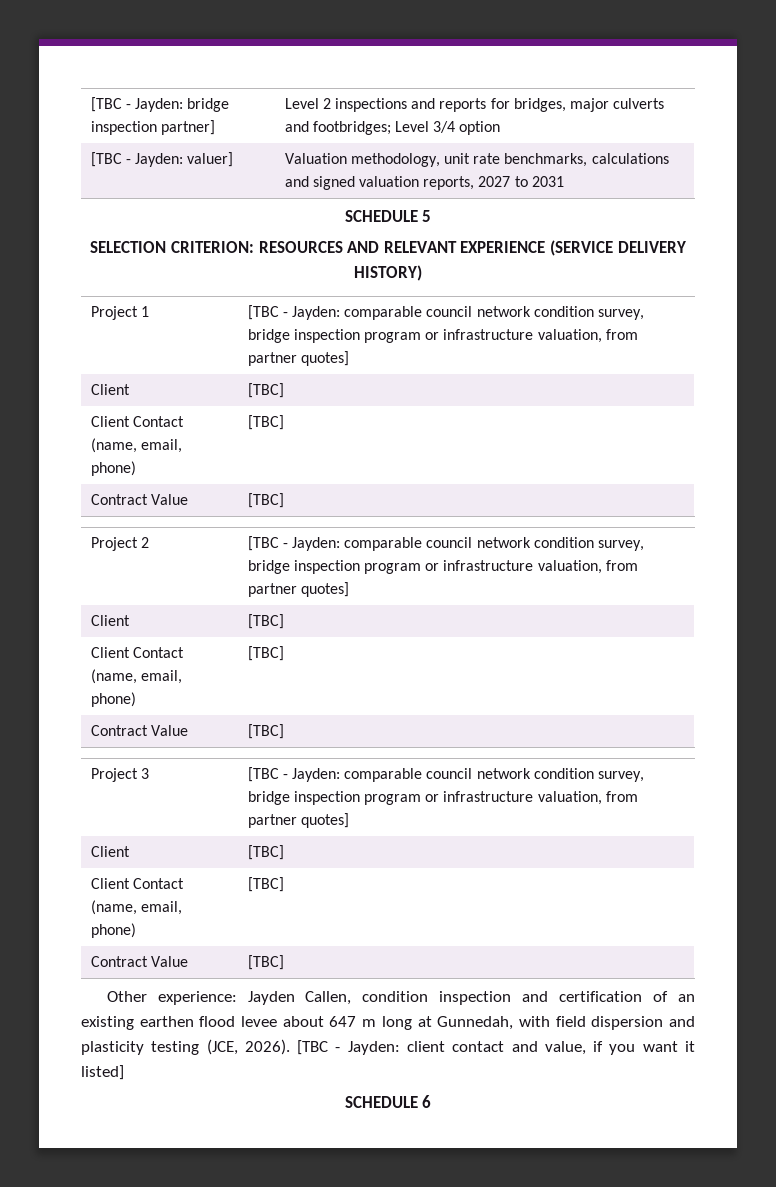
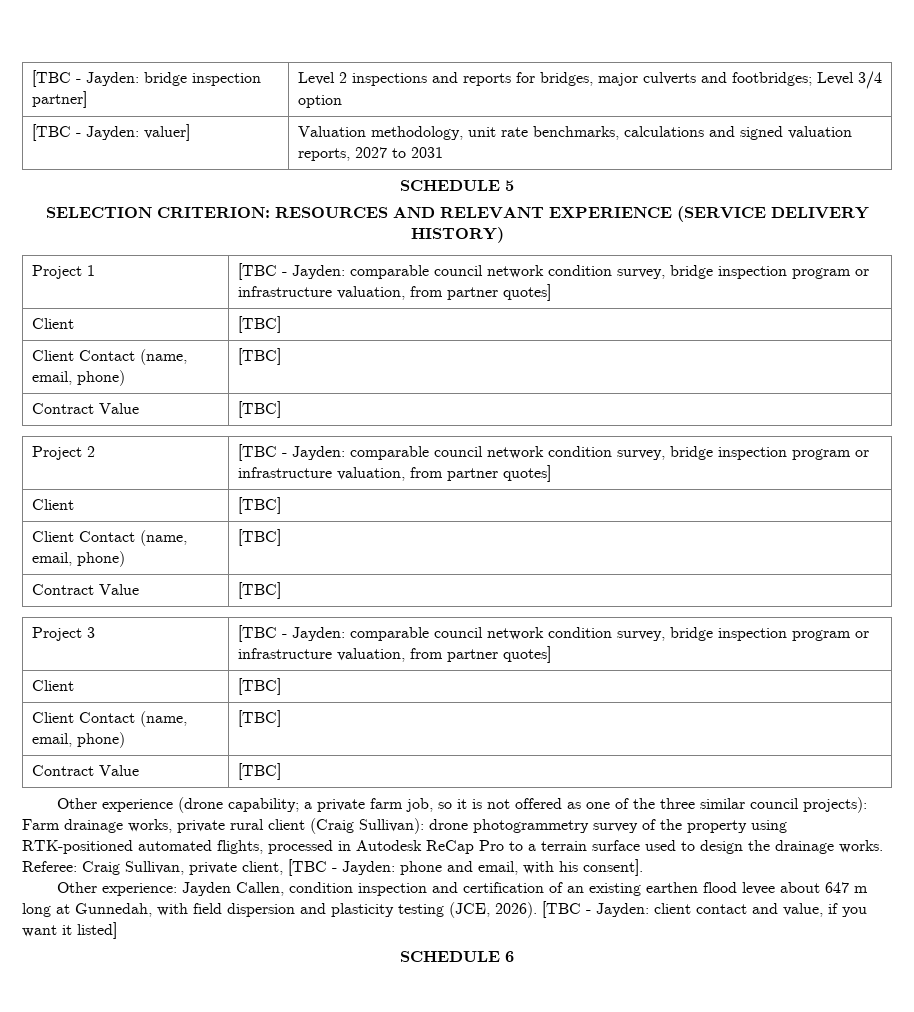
(284, 962) none -> [57,797,868,813] [22,818,787,834] [22,840,883,854] [22,859,643,876] // Other experience (drone capability; a private farm job, so it is not offered as one of the three similar council projects): Farm drainage works, private rural client (Craig Sullivan): drone photogrammetry survey of the property using RTK-positioned automated flights, processed in Autodesk ReCap Pro to a terrain surface used to design the drainage works. Referee: Craig Sullivan, private client, [TBC - Jayden: phone and email, with his consent].

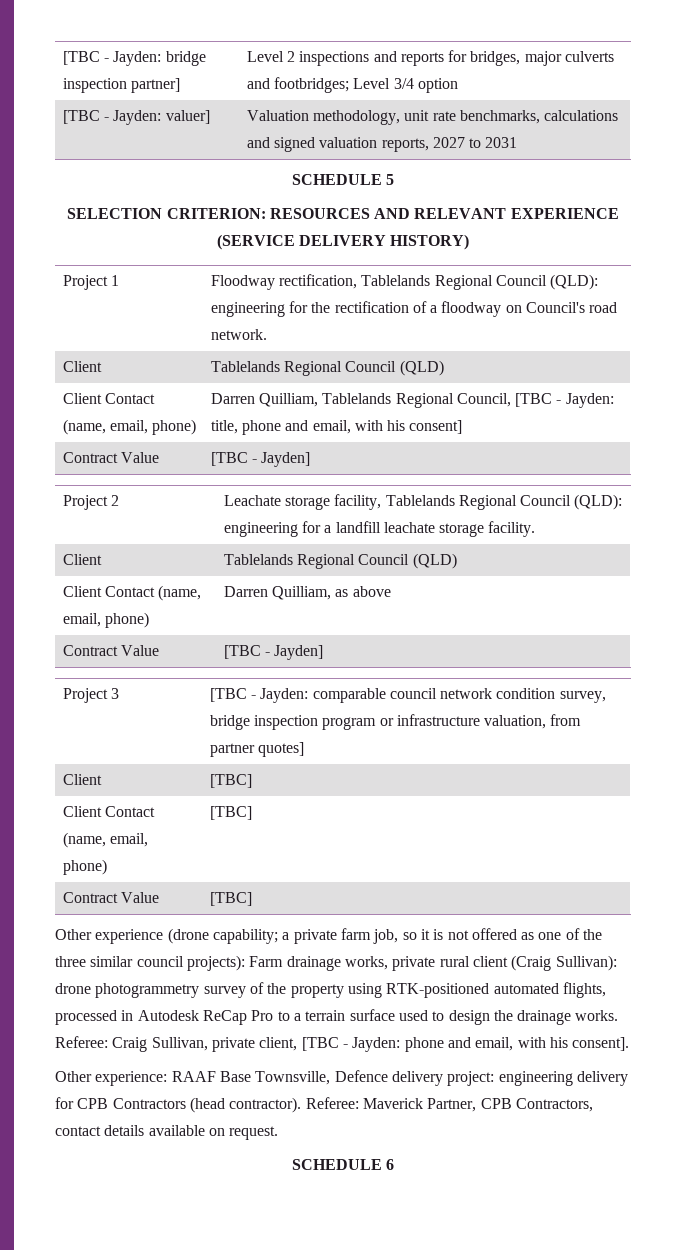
[237,263,869,280] [237,284,551,301] [31,318,74,329] [237,316,281,333] [31,349,187,365] [31,370,125,386] [237,348,281,365] [31,403,139,414] [237,401,281,418] [TBC - Jayden: comparable council network condition survey, bridge inspection program or infrastructure valuation, from partner quotes] // Client | [TBC] // Client Contact (name, email, phone) | [TBC] // Contract Value | [TBC] -> [210,274,599,290] [210,301,618,317] [210,329,267,340] [62,361,102,372] [210,360,444,376] [62,393,155,404] [62,419,197,435] [210,393,614,408] [210,420,463,435] [62,452,159,463] [210,452,311,467] Floodway rectification, Tablelands Regional Council (QLD): engineering for the rectification of a floodway on Council's road network. // Client | Tablelands Regional Council (QLD) // Client Contact (name, email, phone) | Darren Quilliam, Tablelands Regional Council, [TBC - Jayden: title, phone and email, with his consent] // Contract Value | [TBC - Jayden]
[237,444,869,461] [237,465,551,482] [31,499,74,510] [237,497,281,514] [31,530,187,546] [31,551,125,567] [237,529,281,546] [31,584,139,595] [237,582,281,599] [TBC - Jayden: comparable council network condition survey, bridge inspection program or infrastructure valuation, from partner quotes] // Client | [TBC] // Client Contact (name, email, phone) | [TBC] // Contract Value | [TBC] -> [223,494,623,510] [223,521,536,537] [62,554,102,565] [223,553,457,569] [62,585,202,601] [62,612,149,628] [223,586,391,600] [62,645,159,656] [223,645,324,660] Leachate storage facility, Tablelands Regional Council (QLD): engineering for a landfill leachate storage facility. // Client | Tablelands Regional Council (QLD) // Client Contact (name, email, phone) | Darren Quilliam, as above // Contract Value | [TBC - Jayden]
[182,882,869,896] [22,901,867,918] [22,922,117,939] Jayden Callen, condition inspection and certification of an existing earthen flood levee about 647 m long at Gunnedah, with field dispersion and plasticity testing (JCE, 2026). [TBC - Jayden: client contact and value, if you want it listed] -> [171,1070,628,1086] [55,1097,593,1113] [55,1125,279,1140] RAAF Base Townsville, Defence delivery project: engineering delivery for CPB Contractors (head contractor). Referee: Maverick Partner, CPB Contractors, contact details available on request.

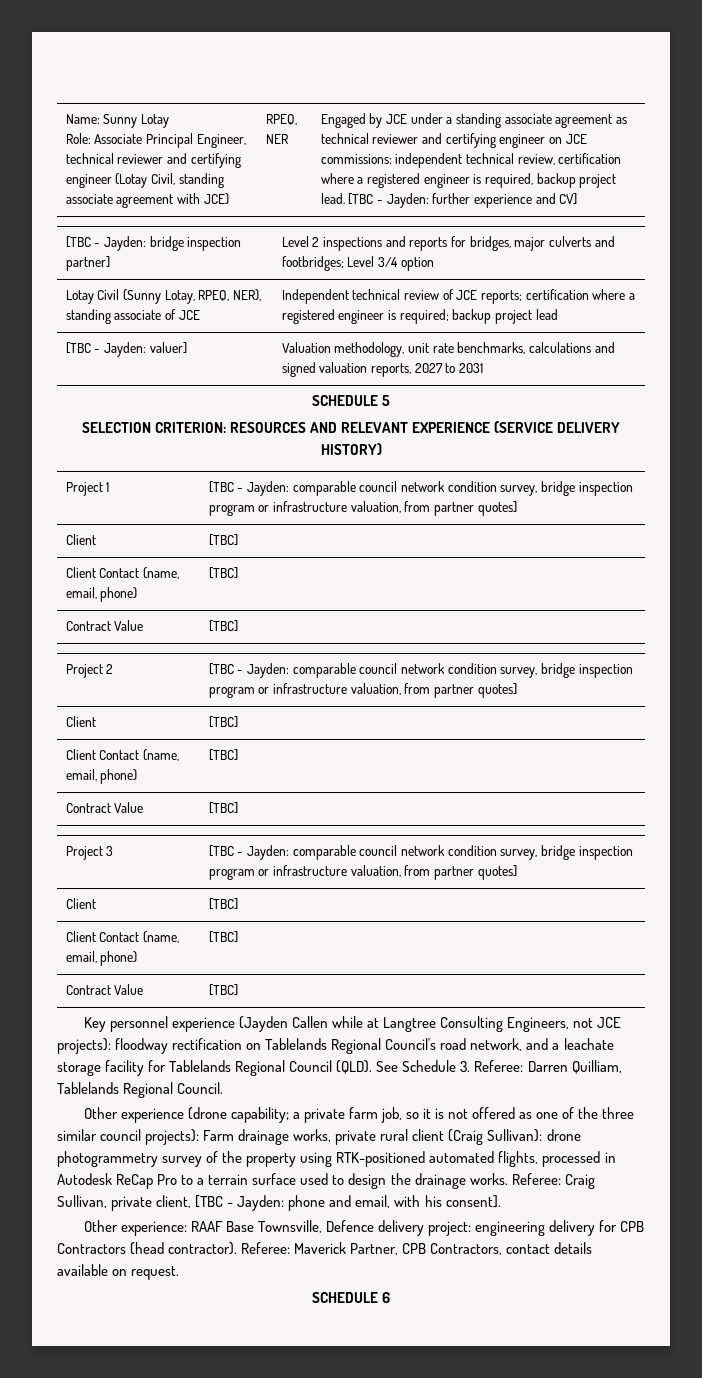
(62, 58) none -> [65,114,170,128] [65,133,246,148] [65,153,241,168] [65,173,224,188] [65,193,229,208] [265,114,297,125] [265,134,288,144] [320,113,627,128] [320,133,587,148] [320,153,622,168] [320,173,617,188] [320,193,578,208] Name: Sunny Lotay // Role: Associate Principal Engineer, technical reviewer and certifying engineer (Lotay Civil, standing associate agreement with JCE) | RPEQ, NER | Engaged by JCE under a standing associate agreement as technical reviewer and certifying engineer on JCE commissions: independent technical review, certification where a registered engineer is required, backup project lead. [TBC - Jayden: further experience and CV] //
(458, 85) none -> [65,289,262,304] [65,309,200,324] [281,289,635,304] [281,309,558,324] // Lotay Civil (Sunny Lotay, RPEQ, NER), standing associate of JCE | Independent technical review of JCE reports; certification where a registered engineer is required; backup project lead
[210,274,599,290] [210,301,618,317] [210,329,267,340] [62,361,102,372] [210,360,444,376] [62,393,155,404] [62,419,197,435] [210,393,614,408] [210,420,463,435] [62,452,159,463] [210,452,311,467] Floodway rectification, Tablelands Regional Council (QLD): engineering for the rectification of a floodway on Council's road network. // Client | Tablelands Regional Council (QLD) // Client Contact (name, email, phone) | Darren Quilliam, Tablelands Regional Council, [TBC - Jayden: title, phone and email, with his consent] // Contract Value | [TBC - Jayden] -> [208,481,633,496] [208,501,517,516] [65,534,96,545] [208,534,238,546] [65,567,180,579] [65,587,138,602] [208,567,238,579] [65,620,144,631] [208,620,238,632] [TBC - Jayden: comparable council network condition survey, bridge inspection program or infrastructure valuation, from partner quotes] // Client | [TBC] // Client Contact (name, email, phone) | [TBC] // Contract Value | [TBC]
[223,494,623,510] [223,521,536,537] [62,554,102,565] [223,553,457,569] [62,585,202,601] [62,612,149,628] [223,586,391,600] [62,645,159,656] [223,645,324,660] Leachate storage facility, Tablelands Regional Council (QLD): engineering for a landfill leachate storage facility. // Client | Tablelands Regional Council (QLD) // Client Contact (name, email, phone) | Darren Quilliam, as above // Contract Value | [TBC - Jayden] -> [208,663,633,678] [208,683,517,698] [65,716,96,727] [208,716,238,728] [65,749,180,761] [65,769,138,784] [208,749,238,761] [65,802,144,813] [208,802,238,814] [TBC - Jayden: comparable council network condition survey, bridge inspection program or infrastructure valuation, from partner quotes] // Client | [TBC] // Client Contact (name, email, phone) | [TBC] // Contract Value | [TBC]
(252, 899) none -> [83,1016,622,1032] [57,1038,614,1054] [57,1060,622,1076] [57,1082,224,1098] // Key personnel experience (Jayden Callen while at Langtree Consulting Engineers, not JCE projects): floodway rectification on Tablelands Regional Council's road network, and a leachate storage facility for Tablelands Regional Council (QLD). See Schedule 3. Referee: Darren Quilliam, Tablelands Regional Council.

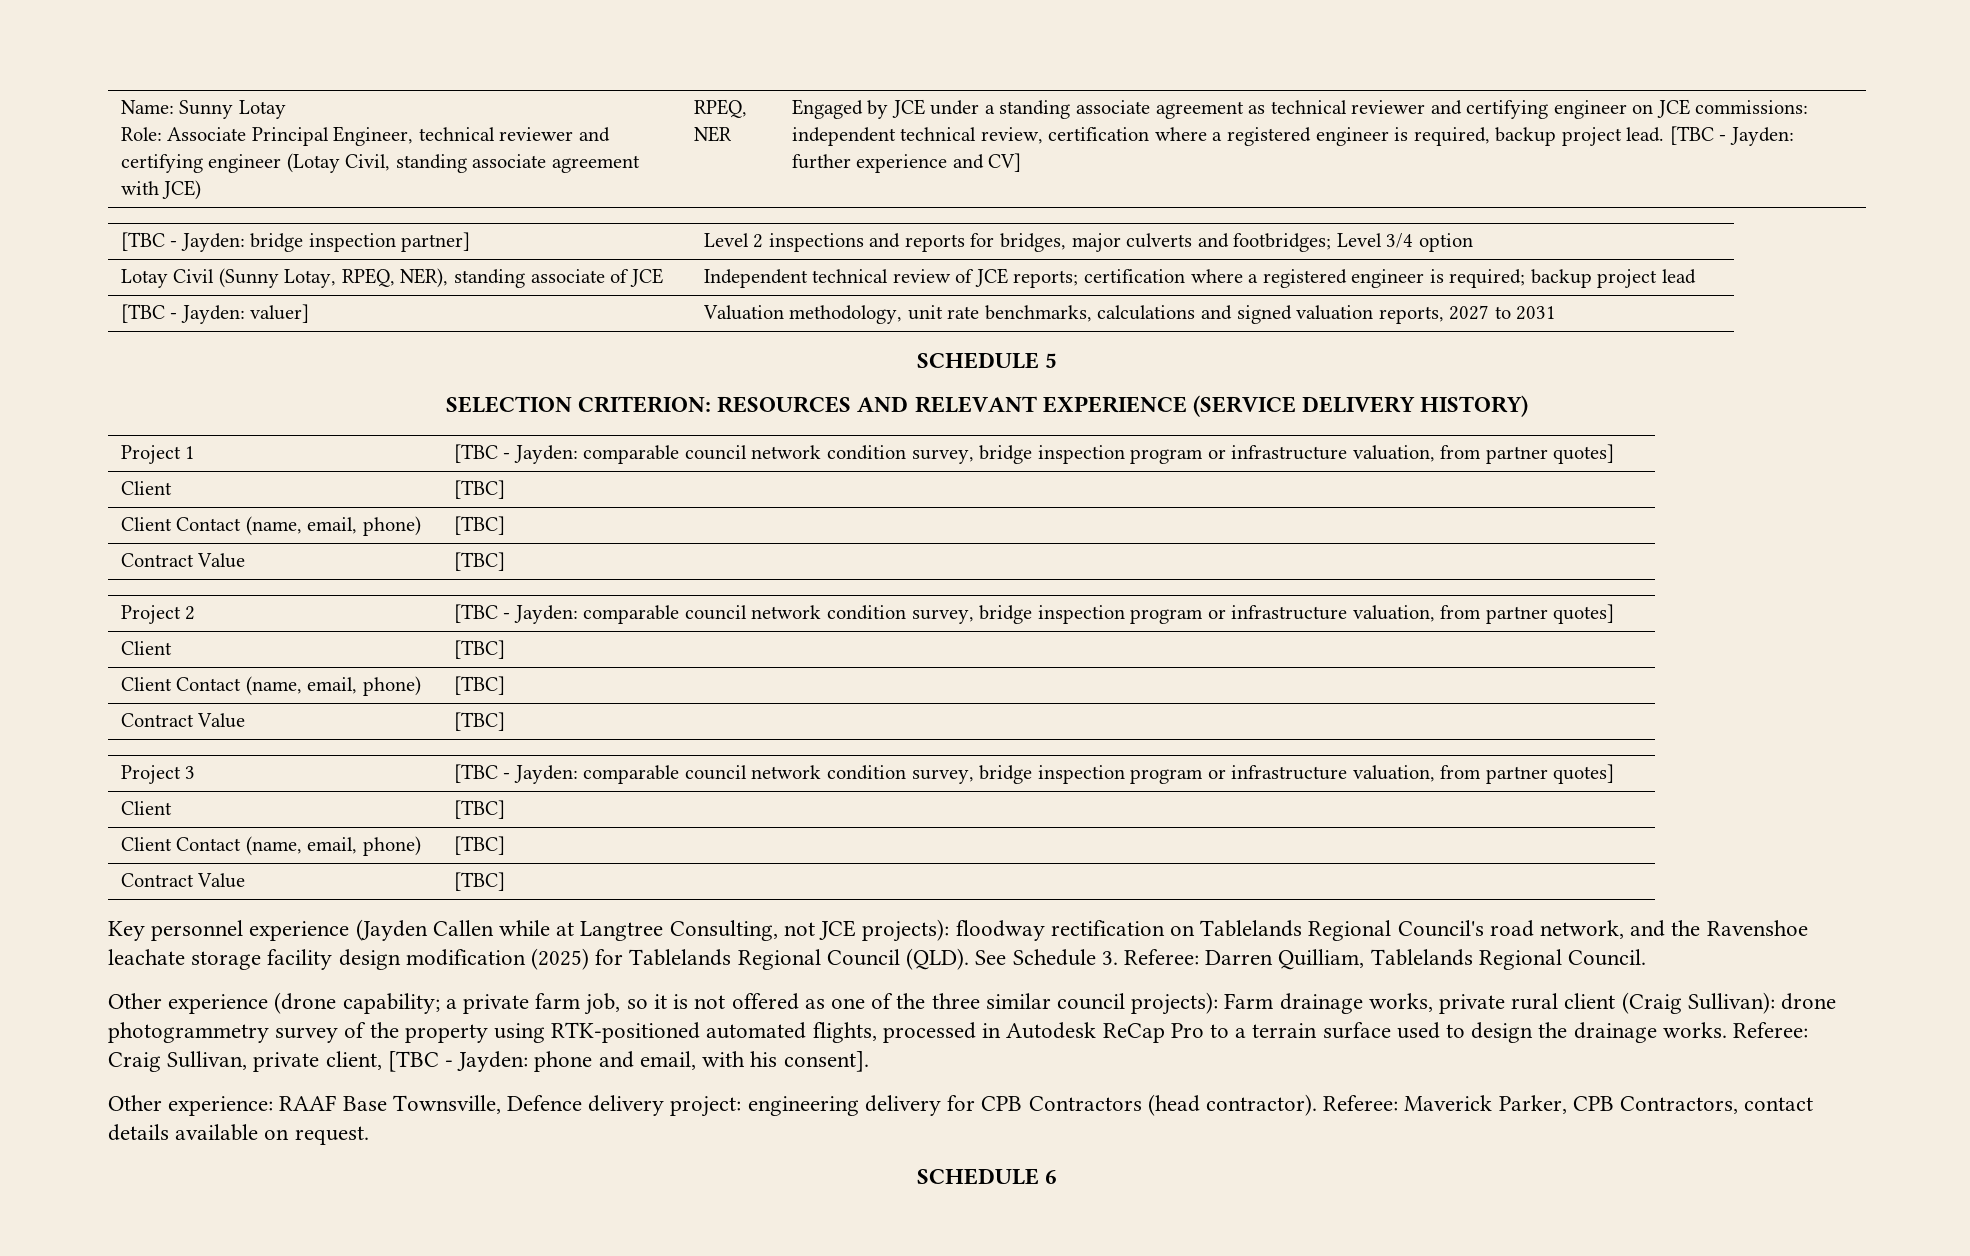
[439,1016,570,1032] Consulting Engineers, -> [669,920,778,941] Consulting,
[552,1043,560,1050] a -> [1671,920,1808,936] the Ravenshoe
(145, 1068) none -> [338,948,590,970] design modification (2025)
[350,1243,399,1255] Partner, -> [1498,1095,1567,1114] Parker,

